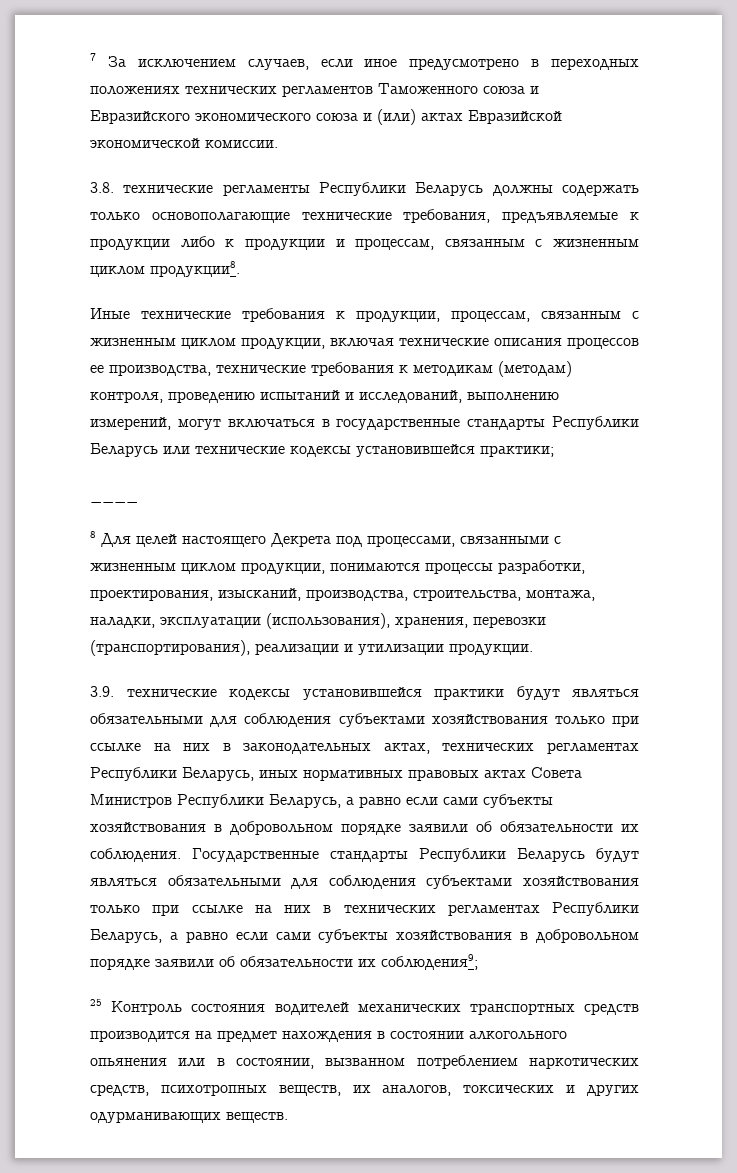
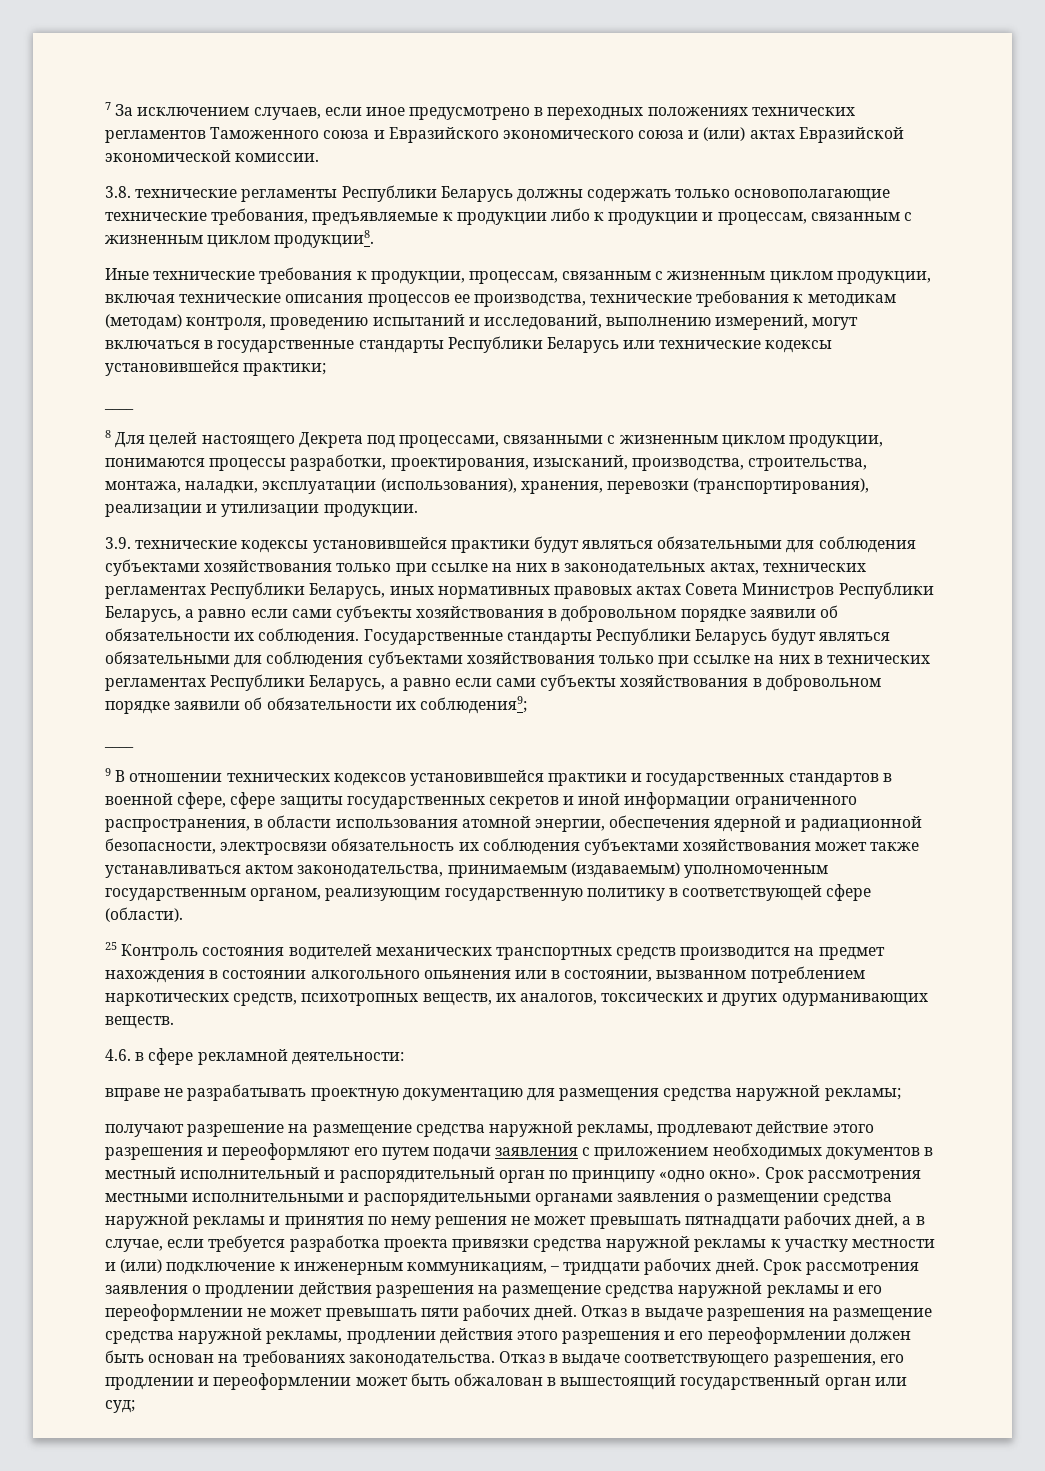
(478, 962) none -> [104,746,134,748] [105,768,892,786] [105,792,857,809] [105,815,922,832] [105,838,920,855] [105,862,828,878] [105,884,872,901] [105,907,183,922] // ____ // 9 В отношении технических кодексов установившейся практики и государственных стандартов в военной сфере, сфере защиты государственных секретов и иной информации ограниченного распространения, в области использования атомной энергии, обеспечения ядерной и радиационной безопасности, электросвязи обязательность их соблюдения субъектами хозяйствования может также устанавливаться актом законодательства, принимаемым (издаваемым) уполномоченным государственным органом, реализующим государственную политику в соответствующей сфере (области).
(288, 1117) none -> [105,1048,404,1065] [105,1084,901,1101] [105,1121,874,1137] [105,1143,934,1160] [105,1167,921,1183] [105,1193,893,1206] [105,1212,925,1229] [105,1235,936,1252] [105,1258,920,1275] [105,1282,883,1298] [105,1304,933,1321] [105,1327,911,1344] [105,1350,904,1367] [105,1373,907,1390] [105,1400,135,1413] // 4.6. в сфере рекламной деятельности: // вправе не разрабатывать проектную документацию для размещения средства наружной рекламы; // получают разрешение на размещение средства наружной рекламы, продлевают действие этого разрешения и переоформляют его путем подачи заявления с приложением необходимых документов в местный исполнительный и распорядительный орган по принципу «одно окно». Срок рассмотрения местными исполнительными и распорядительными органами заявления о размещении средства наружной рекламы и принятия по нему решения не может превышать пятнадцати рабочих дней, а в случае, если требуется разработка проекта привязки средства наружной рекламы к участку местности и (или) подключение к инженерным коммуникациям, – тридцати рабочих дней. Срок рассмотрения заявления о продлении действия разрешения на размещение средства наружной рекламы и его переоформлении не может превышать пяти рабочих дней. Отказ в выдаче разрешения на размещение средства наружной рекламы, продлении действия этого разрешения и его переоформлении должен быть основан на требованиях законодательства. Отказ в выдаче соответствующего разрешения, его продлении и переоформлении может быть обжалован в вышестоящий государственный орган или суд;

